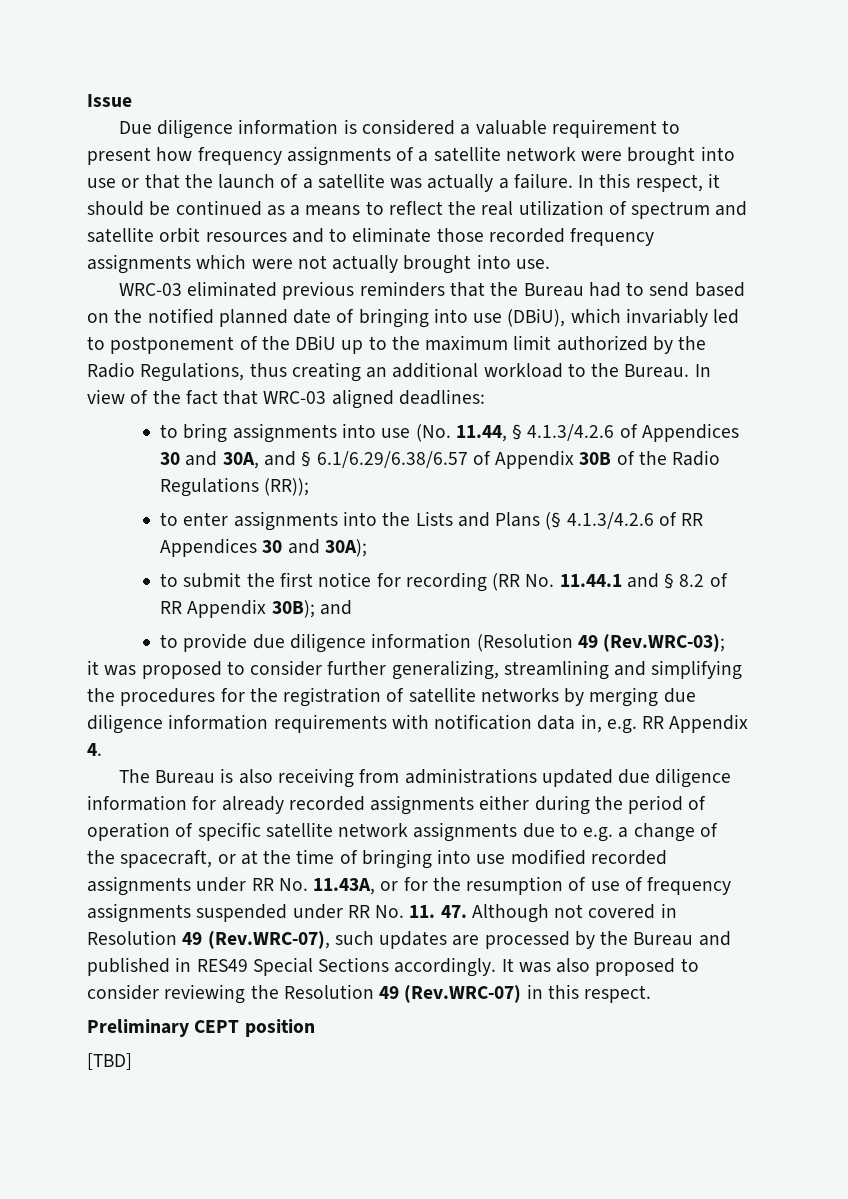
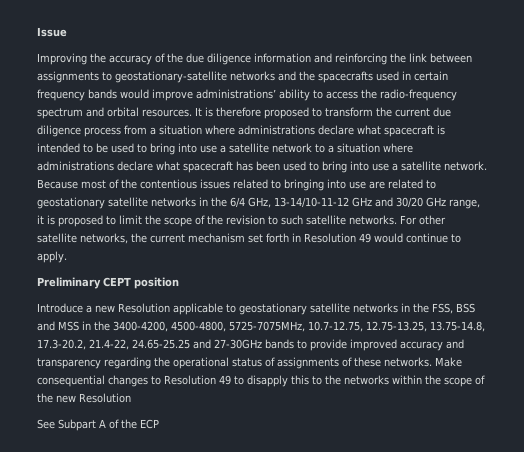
[118,119,681,139] [87,146,735,166] [87,173,720,192] [87,200,748,219] [87,227,655,246] [87,254,550,274] [118,281,745,300] [87,308,740,328] [87,335,707,354] [87,362,711,382] [87,389,485,409] [160,423,739,443] [160,450,721,469] [160,477,310,497] [160,511,704,531] [160,538,367,557] [160,572,728,592] [160,599,352,618] [160,633,726,653] [87,660,743,680] [87,687,696,707] [87,714,749,734] [87,743,102,756] [118,768,732,788] [87,795,707,815] [87,822,718,842] [87,849,667,869] [87,876,732,896] [87,903,677,923] [87,930,731,949] [87,957,699,977] [87,984,652,1004] [87,1019,315,1037] [87,1053,132,1070] Due diligence information is considered a valuable requirement to present how frequency assignments of a satellite network were brought into use or that the launch of a satellite was actually a failure. In this respect, it should be continued as a means to reflect the real utilization of spectrum and satellite orbit resources and to eliminate those recorded frequency assignments which were not actually brought into use. // WRC-03 eliminated previous reminders that the Bureau had to send based on the notified planned date of bringing into use (DBiU), which invariably led to postponement of the DBiU up to the maximum limit authorized by the Radio Regulations, thus creating an additional workload to the Bureau. In view of the fact that WRC-03 aligned deadlines: // to bring assignments into use (No. 11.44, § 4.1.3/4.2.6 of Appendices 30 and 30A, and § 6.1/6.29/6.38/6.57 of Appendix 30B of the Radio Regulations (RR)); // to enter assignments into the Lists and Plans (§ 4.1.3/4.2.6 of RR Appendices 30 and 30A); // to submit the first notice for recording (RR No. 11.44.1 and § 8.2 of RR Appendix 30B); and // to provide due diligence information (Resolution 49 (Rev.WRC-03); // it was proposed to consider further generalizing, streamlining and simplifying the procedures for the registration of satellite networks by merging due diligence information requirements with notification data in, e.g. RR Appendix 4. // The Bureau is also receiving from administrations updated due diligence information for already recorded assignments either during the period of operation of specific satellite network assignments due to e.g. a change of the spacecraft, or at the time of bringing into use modified recorded assignments under RR No. 11.43A, or for the resumption of use of frequency assignments suspended under RR No. 11. 47. Although not covered in Resolution 49 (Rev.WRC-07), such updates are processed by the Bureau and published in RES49 Special Sections accordingly. It was also proposed to consider reviewing the Resolution 49 (Rev.WRC-07) in this respect. // Preliminary CEPT position // [TBD] -> [37,53,472,65] [37,71,448,83] [37,89,457,101] [37,107,451,119] [37,125,445,137] [37,143,413,155] [37,161,487,173] [37,179,436,191] [37,197,480,209] [37,215,446,227] [37,233,461,244] [37,251,67,263] [37,277,179,289] [37,303,475,315] [37,321,485,332] [37,339,464,351] [37,357,462,369] [37,375,485,387] [37,393,131,403] [37,419,159,431] Improving the accuracy of the due diligence information and reinforcing the link between assignments to geostationary-satellite networks and the spacecrafts used in certain frequency bands would improve administrations’ ability to access the radio-frequency spectrum and orbital resources. It is therefore proposed to transform the current due diligence process from a situation where administrations declare what spacecraft is intended to be used to bring into use a satellite network to a situation where administrations declare what spacecraft has been used to bring into use a satellite network. Because most of the contentious issues related to bringing into use are related to geostationary satellite networks in the 6/4 GHz, 13-14/10-11-12 GHz and 30/20 GHz range, it is proposed to limit the scope of the revision to such satellite networks. For other satellite networks, the current mechanism set forth in Resolution 49 would continue to apply. // Preliminary CEPT position // Introduce a new Resolution applicable to geostationary satellite networks in the FSS, BSS and MSS in the 3400-4200, 4500-4800, 5725-7075MHz, 10.7-12.75, 12.75-13.25, 13.75-14.8, 17.3-20.2, 21.4-22, 24.65-25.25 and 27-30GHz bands to provide improved accuracy and transparency regarding the operational status of assignments of these networks. Make consequential changes to Resolution 49 to disapply this to the networks within the scope of the new Resolution // See Subpart A of the ECP

